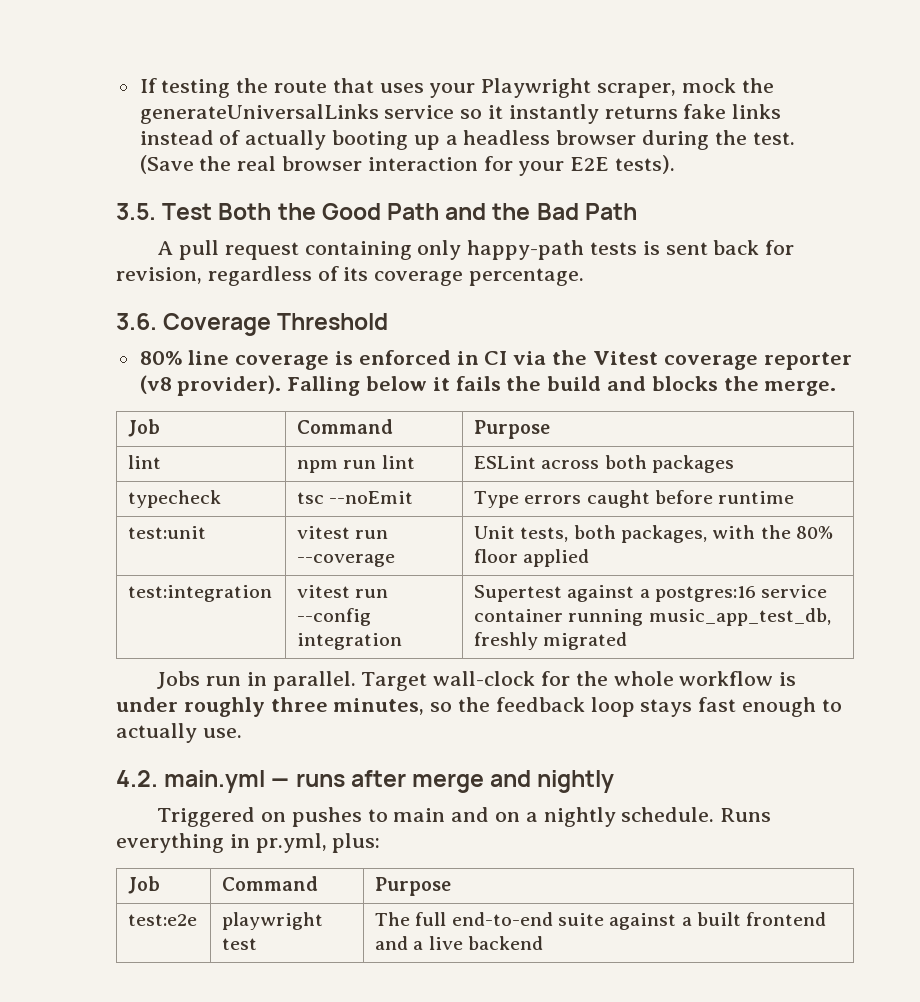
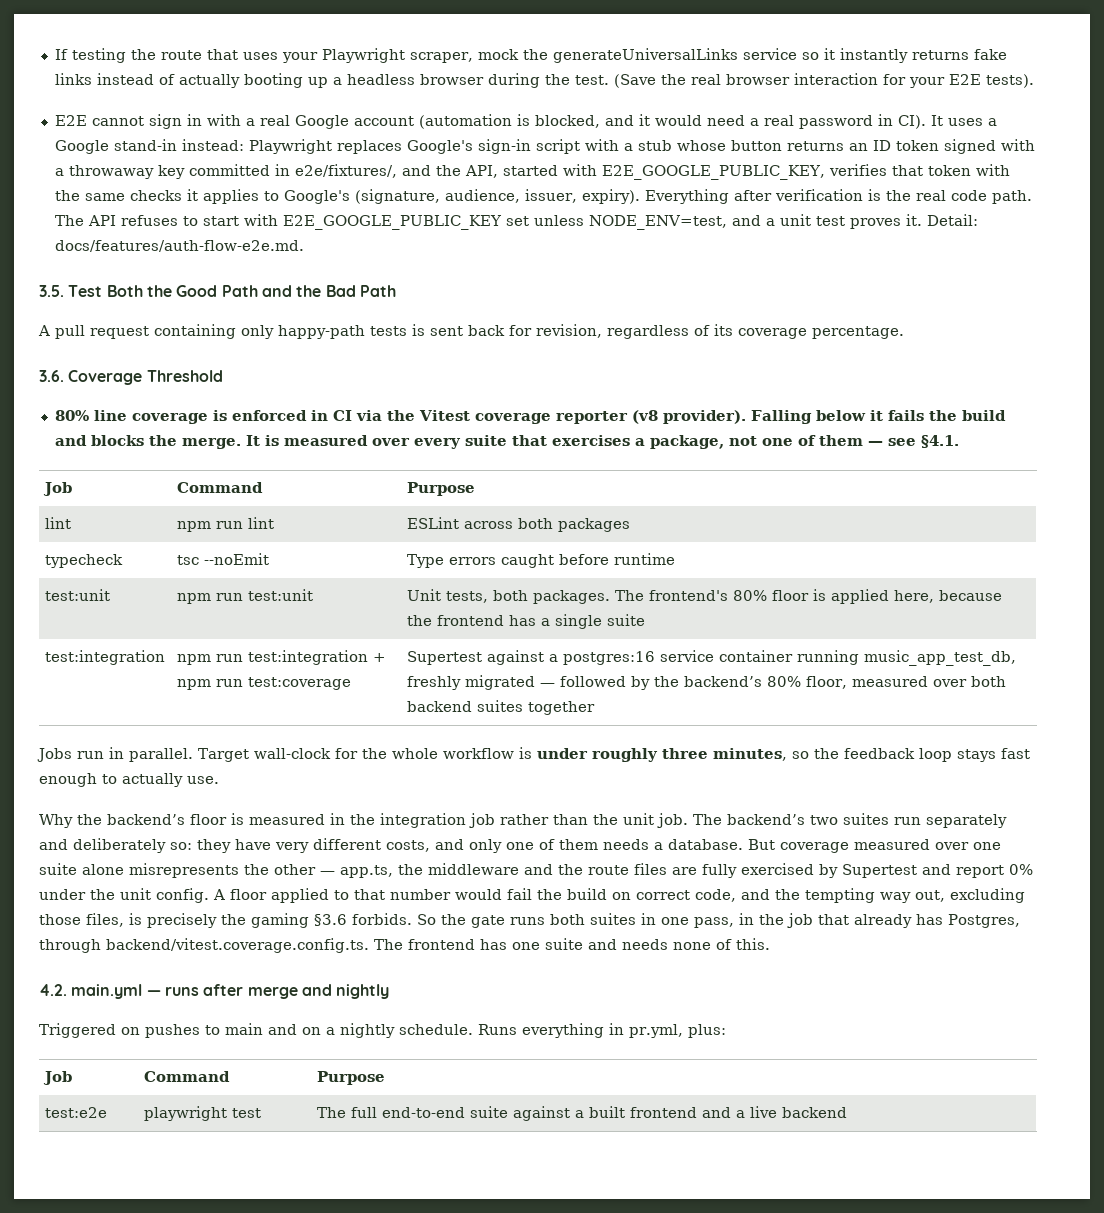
(676, 164) none -> [54,114,997,129] [54,139,1035,154] [54,164,1010,180] [54,189,1032,204] [54,214,978,230] [54,240,304,252] // E2E cannot sign in with a real Google account (automation is blocked, and it would need a real password in CI). It uses a Google stand-in instead: Playwright replaces Google's sign-in script with a stub whose button returns an ID token signed with a throwaway key committed in e2e/fixtures/, and the API, started with E2E_GOOGLE_PUBLIC_KEY, verifies that token with the same checks it applies to Google's (signature, audience, issuer, expiry). Everything after verification is the real code path. The API refuses to start with E2E_GOOGLE_PUBLIC_KEY set unless NODE_ENV=test, and a unit test proves it. Detail: docs/features/auth-flow-e2e.md.
(837, 388) none -> [245,435,959,449] It is measured over every suite that exercises a package, not one of them — see §4.1.
[297,526,389,539] [297,554,396,567] vitest run --coverage -> [176,589,313,604] npm run test:unit
[621,525,791,543] packages, with the -> [532,590,728,604] packages. The frontend's
[523,549,590,567] [128,585,273,602] [297,585,389,598] [297,608,372,626] [297,633,403,650] applied // test:integration | vitest run --config integration -> [812,589,1002,604] [406,614,645,629] [44,650,165,665] [176,650,386,665] [176,677,351,690] is applied here, because the frontend has a single suite // test:integration | npm run test:integration + npm run test:coverage
(628, 641) none -> [539,676,1006,690] [406,700,595,715] — followed by the backend’s 80% floor, measured over both backend suites together
(242, 733) none -> [39,813,1007,828] [39,838,1001,853] [39,863,1033,878] [39,888,1025,903] [39,913,1020,928] [39,938,770,953] // Why the backend’s floor is measured in the integration job rather than the unit job. The backend’s two suites run separately and deliberately so: they have very different costs, and only one of them needs a database. But coverage measured over one suite alone misrepresents the other — app.ts, the middleware and the route files are fully exercised by Supertest and report 0% under the unit config. A floor applied to that number would fail the build on correct code, and the tempting way out, excluding those files, is precisely the gaming §3.6 forbids. So the gate runs both suites in one pass, in the job that already has Postgres, through backend/vitest.coverage.config.ts. The frontend has one suite and needs none of this.

